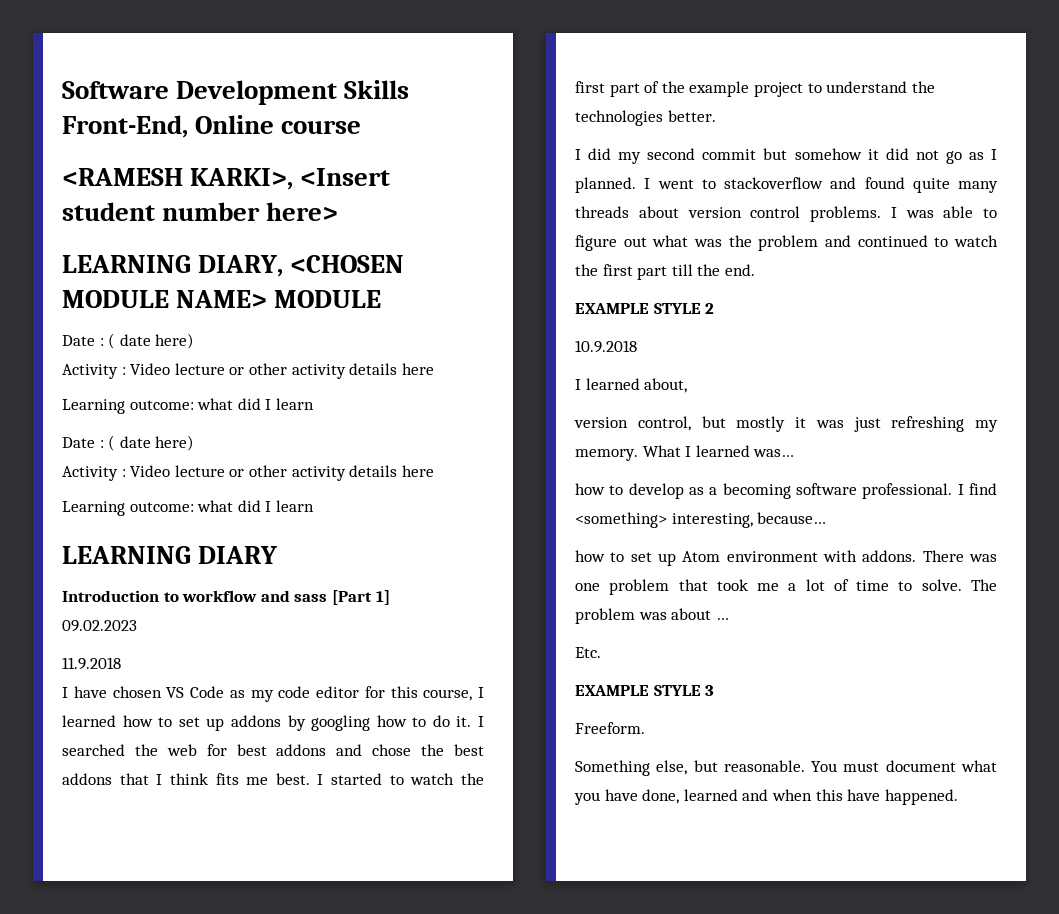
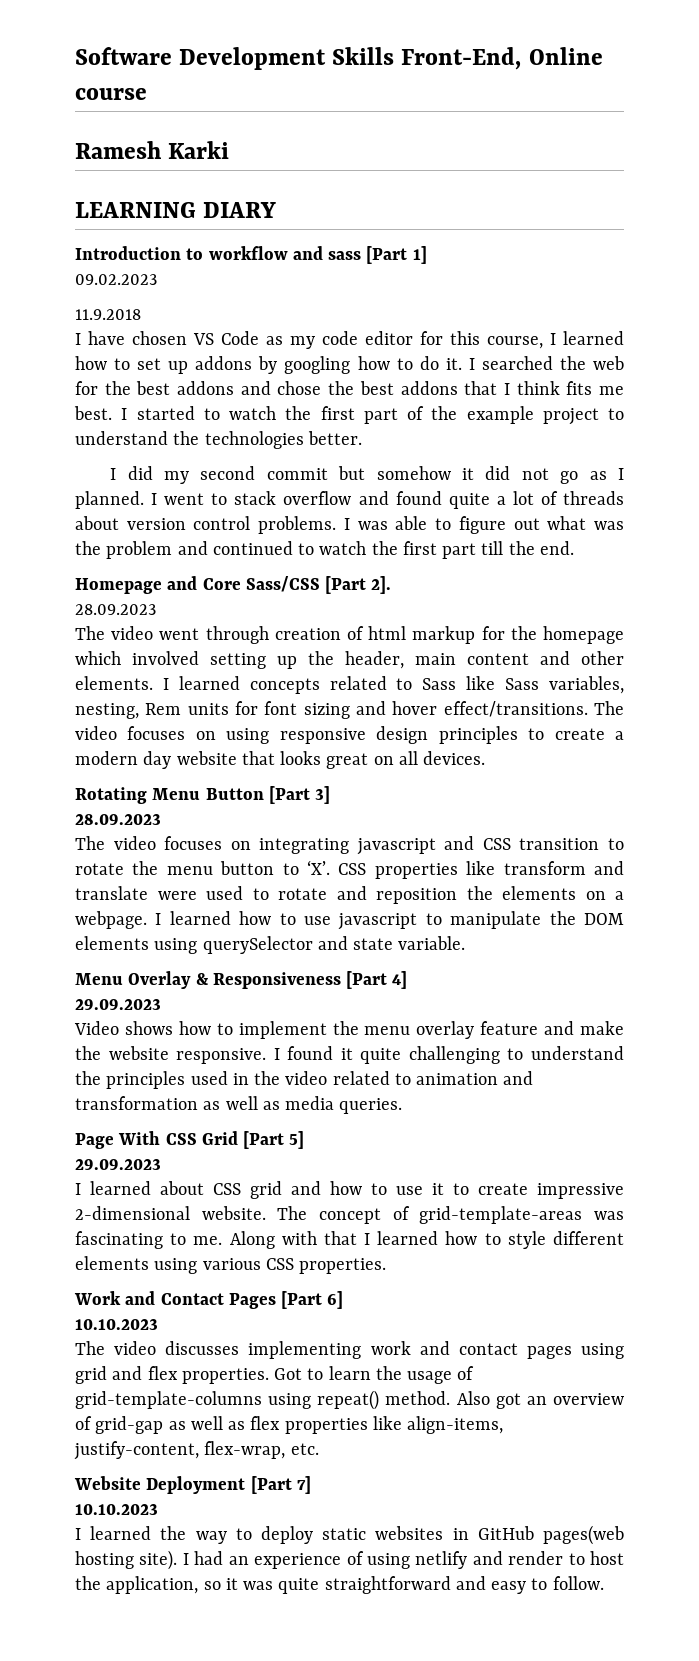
[62,168,391,190] [62,202,339,221] [62,255,405,277] [62,290,382,308] [62,333,195,349] [62,363,434,379] [62,398,314,414] [62,435,195,451] [62,465,434,481] [62,500,314,516] <RAMESH KARKI>, <Insert student number here> // LEARNING DIARY, <CHOSEN MODULE NAME> MODULE // Date : ( date here) // Activity : Video lecture or other activity details here // Learning outcome: what did I learn // Date : ( date here) // Activity : Video lecture or other activity details here // Learning outcome: what did I learn -> [75,141,230,159] Ramesh Karki
(227, 750) none -> [104,381,131,395] the
[724,177,823,189] stackoverflow -> [234,491,352,505] stack overflow
[958,181,998,193] many -> [496,491,558,505] a lot of
[575,303,715,314] [575,340,637,353] [575,378,688,393] [574,416,998,432] [575,445,795,461] [575,483,997,499] [575,512,827,528] [575,550,997,566] [575,579,997,595] [575,608,729,624] [575,647,601,658] [575,685,715,696] [575,722,645,734] [575,760,997,776] [574,789,958,805] EXAMPLE STYLE 2 // 10.9.2018 // I learned about, // version control, but mostly it was just refreshing my memory. What I learned was… // how to develop as a becoming software professional. I find <something> interesting, because… // how to set up Atom environment with addons. There was one problem that took me a lot of time to solve. The problem was about … // Etc. // EXAMPLE STYLE 3 // Freeform. // Something else, but reasonable. You must document what you have done, learned and when this have happened. -> [75,576,392,594] [75,604,156,615] [75,626,624,644] [75,651,624,669] [75,676,625,694] [75,701,624,719] [75,726,625,744] [75,751,486,769] [75,786,331,804] [75,814,161,825] [75,836,624,855] [75,860,624,879] [75,886,624,904] [75,911,624,930] [75,936,466,954] [75,971,408,989] [75,999,161,1010] [74,1021,624,1039] [75,1046,624,1064] [75,1071,534,1089] [75,1096,403,1114] [75,1131,305,1149] [75,1159,161,1170] [75,1181,624,1199] [75,1206,625,1224] [75,1231,624,1249] [75,1256,387,1274] [74,1291,344,1309] [75,1319,158,1330] [75,1341,624,1359] [75,1366,475,1384] [75,1390,625,1410] [75,1416,504,1434] [74,1441,319,1460] [74,1476,311,1494] [75,1504,158,1515] [75,1525,624,1545] [75,1550,624,1570] [75,1576,604,1594] Homepage and Core Sass/CSS [Part 2]. // 28.09.2023 // The video went through creation of html markup for the homepage which involved setting up the header, main content and other elements. I learned concepts related to Sass like Sass variables, nesting, Rem units for font sizing and hover effect/transitions. The video focuses on using responsive design principles to create a modern day website that looks great on all devices. // Rotating Menu Button [Part 3] // 28.09.2023 // The video focuses on integrating javascript and CSS transition to rotate the menu button to ‘X’. CSS properties like transform and translate were used to rotate and reposition the elements on a webpage. I learned how to use javascript to manipulate the DOM elements using querySelector and state variable. // Menu Overlay & Responsiveness [Part 4] // 29.09.2023 // Video shows how to implement the menu overlay feature and make the website responsive. I found it quite challenging to understand the principles used in the video related to animation and transformation as well as media queries. // Page With CSS Grid [Part 5] // 29.09.2023 // I learned about CSS grid and how to use it to create impressive 2-dimensional website. The concept of grid-template-areas was fascinating to me. Along with that I learned how to style different elements using various CSS properties. // Work and Contact Pages [Part 6] // 10.10.2023 // The video discusses implementing work and contact pages using grid and flex properties. Got to learn the usage of grid-template-columns using repeat() method. Also got an overview of grid-gap as well as flex properties like align-items, justify-content, flex-wrap, etc. // Website Deployment [Part 7] // 10.10.2023 // I learned the way to deploy static websites in GitHub pages(web hosting site). I had an experience of using netlify and render to host the application, so it was quite straightforward and easy to follow.

